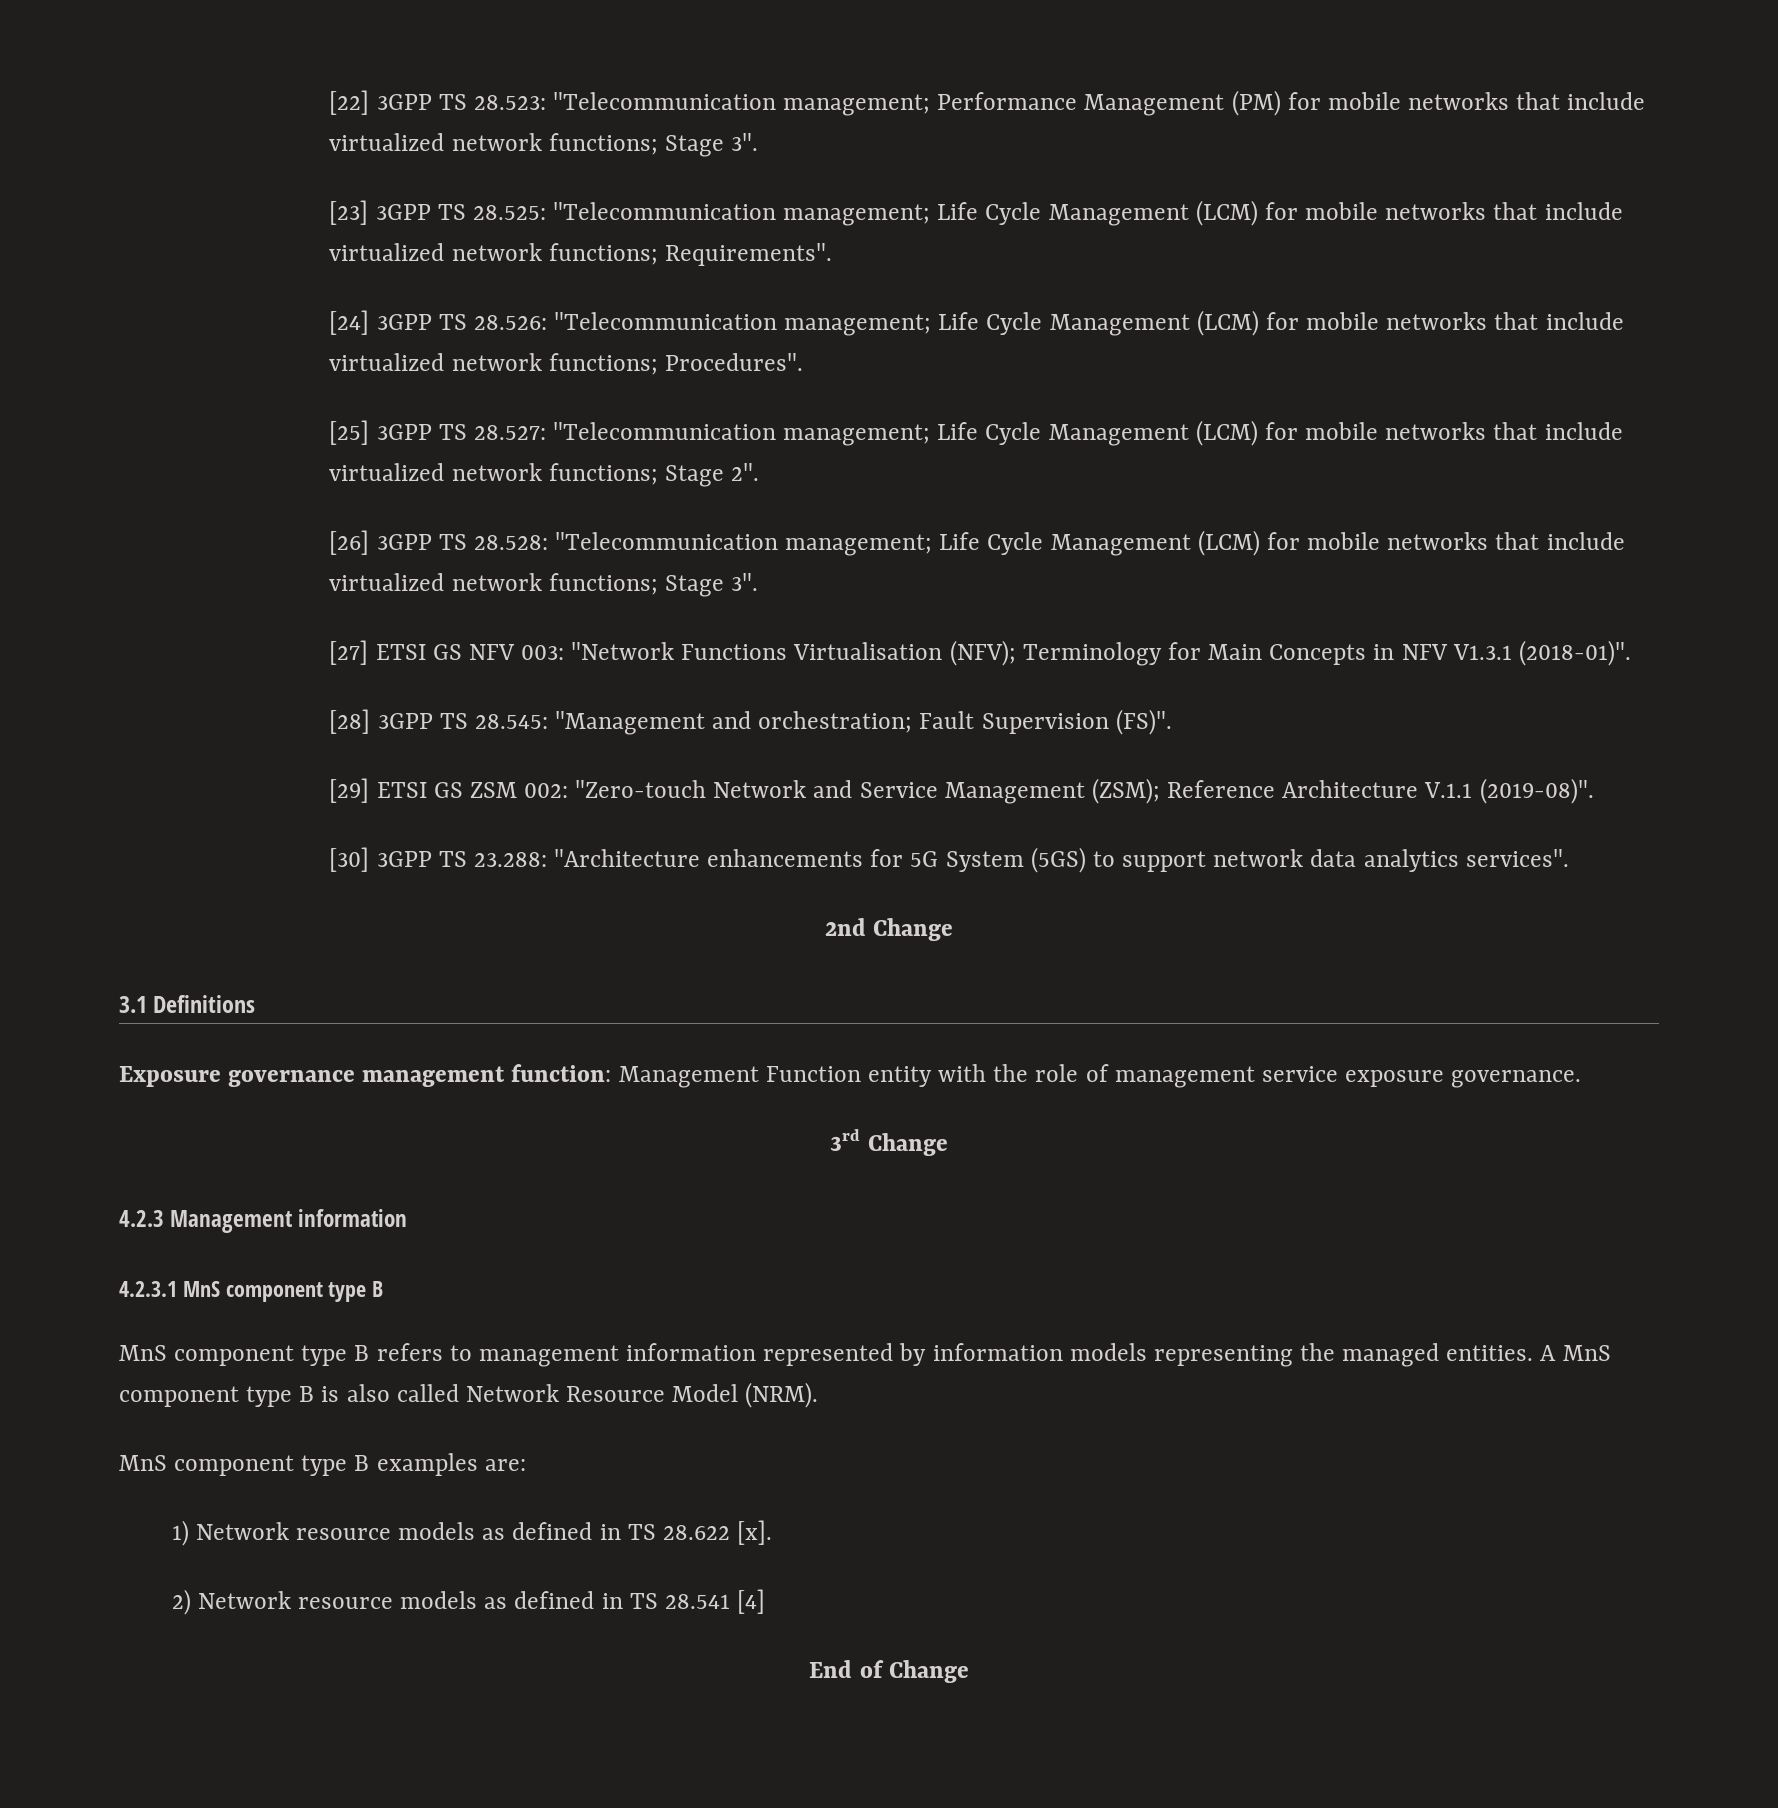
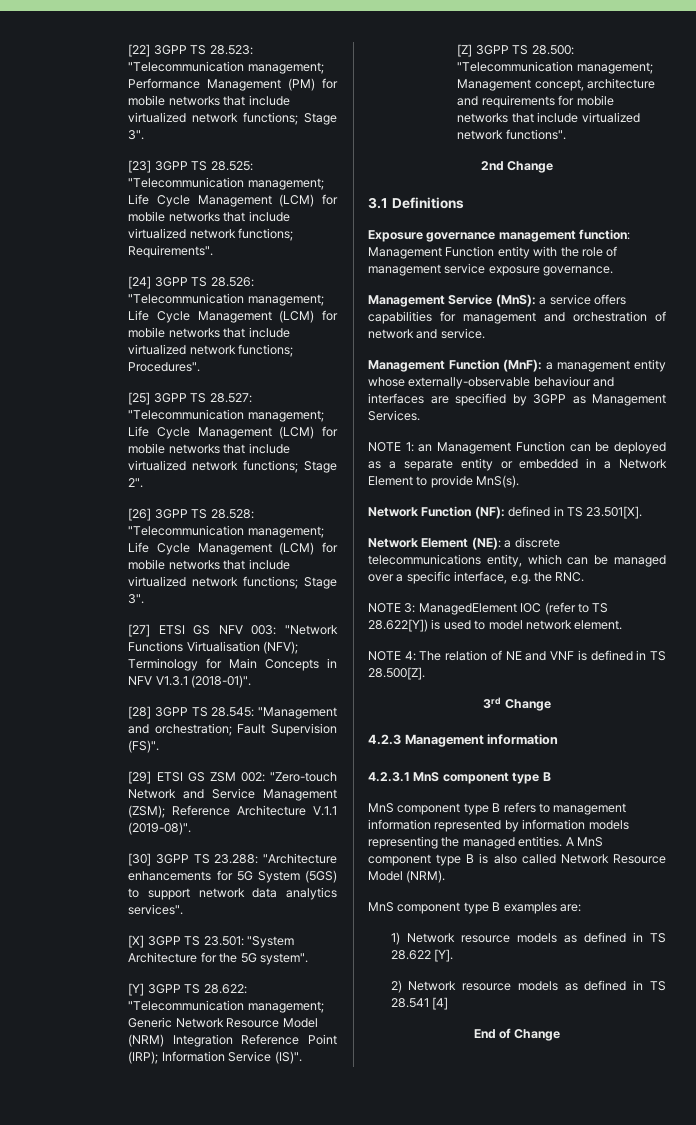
(1569, 858) none -> [128,935,294,948] [128,952,308,965] [128,983,247,996] [128,1000,324,1013] [128,1017,318,1028] [128,1034,338,1047] [128,1051,302,1064] [457,44,574,57] [457,61,653,74] [457,78,656,91] [457,95,614,108] [457,112,640,123] [457,129,566,140] // [X] 3GPP TS 23.501: "System Architecture for the 5G system". // [Y] 3GPP TS 28.622: "Telecommunication management; Generic Network Resource Model (NRM) Integration Reference Point (IRP); Information Service (IS)". // [Z] 3GPP TS 28.500: "Telecommunication management; Management concept, architecture and requirements for mobile networks that include virtualized network functions".
(1582, 1079) none -> [368,294,626,307] [368,311,666,324] [368,328,485,339] [368,359,666,372] [368,376,615,389] [368,393,666,406] [368,410,420,421] [368,441,666,454] [368,458,667,471] [368,475,520,488] [368,506,643,519] [368,537,560,550] [368,554,666,567] [368,571,585,584] [368,602,609,615] [368,619,623,632] [368,650,666,661] [368,667,425,680] // Management Service (MnS): a service offers capabilities for management and orchestration of network and service. // Management Function (MnF): a management entity whose externally-observable behaviour and interfaces are specified by 3GPP as Management Services. // NOTE 1: an Management Function can be deployed as a separate entity or embedded in a Network Element to provide MnS(s). // Network Function (NF): defined in TS 23.501[X]. // Network Element (NE): a discrete telecommunications entity, which can be managed over a specific interface, e.g. the RNC. // NOTE 3: ManagedElement IOC (refer to TS 28.622[Y]) is used to model network element. // NOTE 4: The relation of NE and VNF is defined in TS 28.500[Z].
[736,1520,772,1545] [x]. -> [434,949,454,962] [Y].

